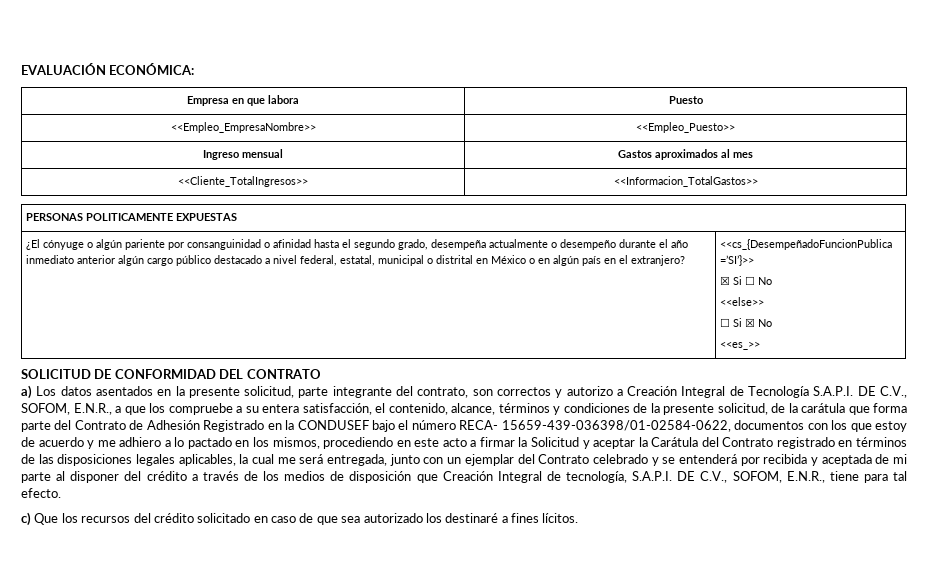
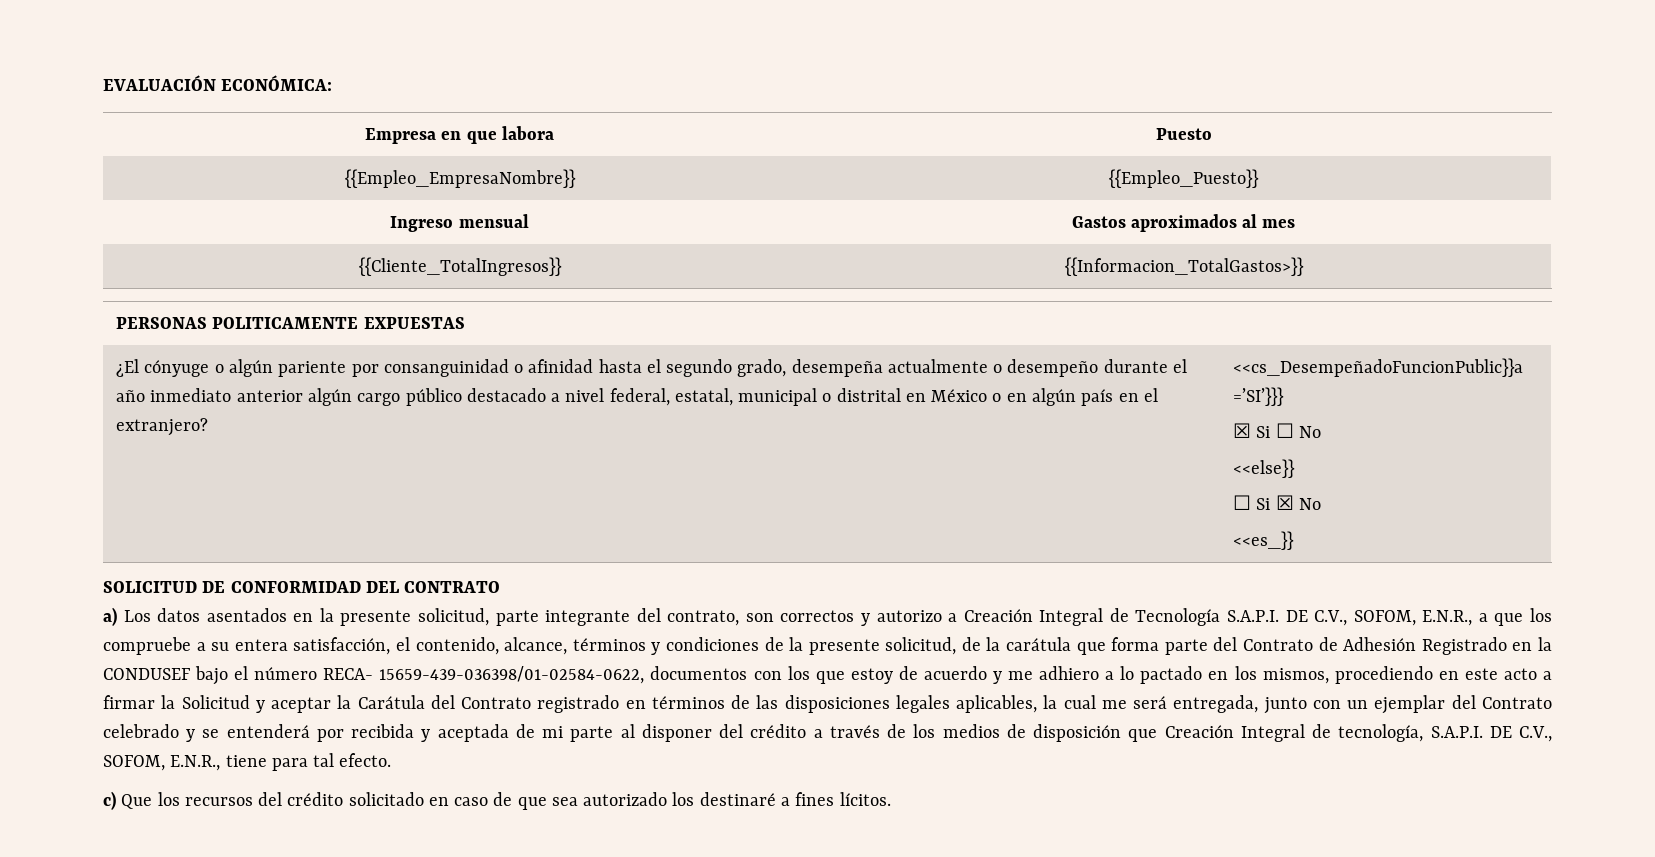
[170,122,316,133] [636,122,735,133] <<Empleo_EmpresaNombre>> | <<Empleo_Puesto>> -> [344,169,576,188] [1109,169,1259,188] {{Empleo_EmpresaNombre}} | {{Empleo_Puesto}}
[178,176,308,187] [613,176,758,187] <<Cliente_TotalIngresos>> | <<Informacion_TotalGastos>> -> [358,257,562,276] [1064,257,1304,276] {{Cliente_TotalIngresos}} | {{Informacion_TotalGastos>}}
[720,239,893,250] [720,255,755,266] <<cs_{DesempeñadoFuncionPublica =’SI’}>> -> [1233,358,1524,377] [1233,387,1285,406] <<cs_DesempeñadoFuncionPublic}}a =’SI’}}}
[720,297,765,306] <<else>> -> [1233,459,1296,478] <<else}}
[720,341,761,350] <<es_>> -> [1233,531,1295,550] <<es_}}

